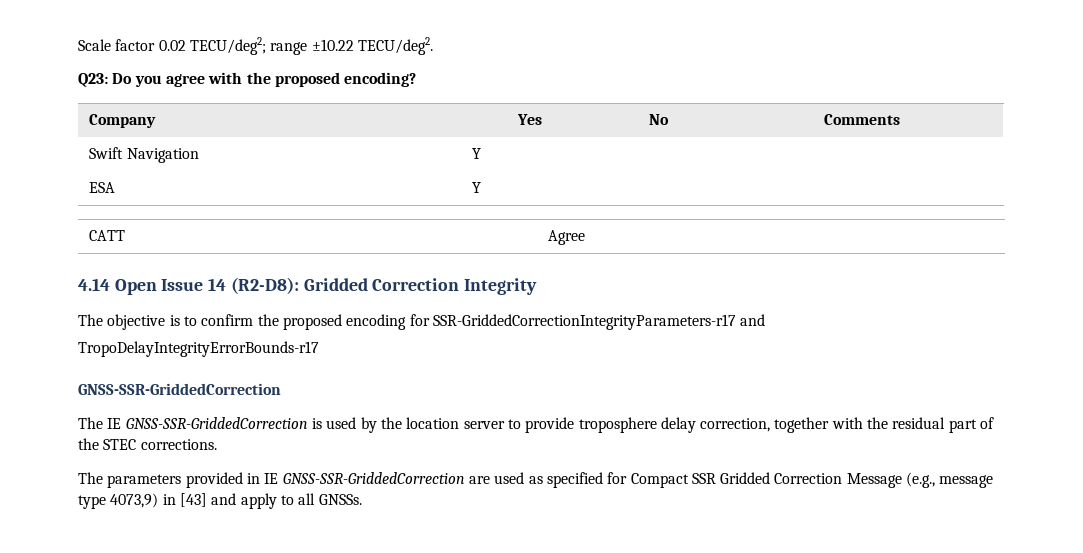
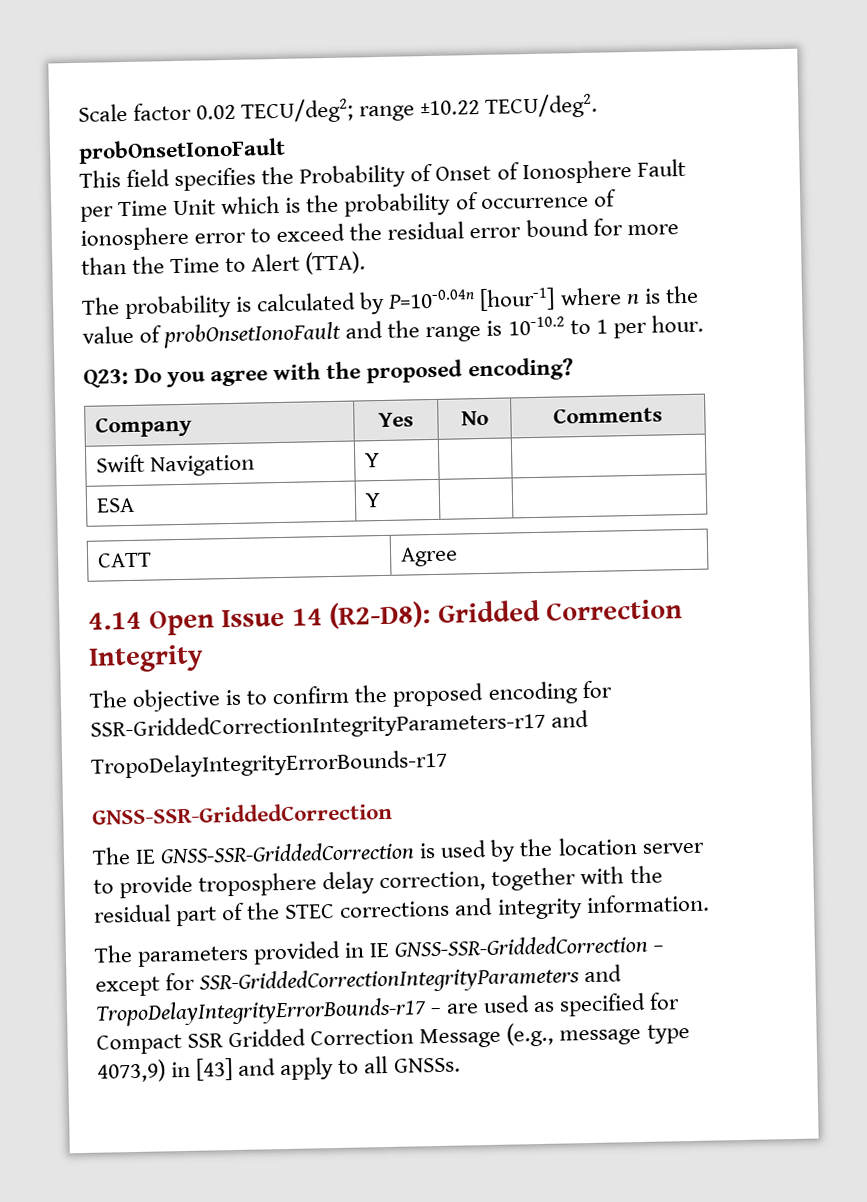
(433, 46) none -> [78,137,286,164] [79,158,686,192] [80,189,617,222] [80,218,679,251] [81,251,367,275] [81,285,699,320] [82,314,704,349] // probOnsetIonoFault // This field specifies the Probability of Onset of Ionosphere Fault per Time Unit which is the probability of occurrence of ionosphere error to exceed the residual error bound for more than the Time to Alert (TTA). // The probability is calculated by P=10-0.04n [hour-1] where n is the value of probOnsetIonoFault and the range is 10-10.2 to 1 per hour.
[140,439,217,450] corrections. -> [339,893,710,920] corrections and integrity information.
(465, 478) none -> [653,945,665,952] [95,964,623,997] [95,997,443,1027] – except for SSR-GriddedCorrectionIntegrityParameters and TropoDelayIntegrityErrorBounds-r17 –

